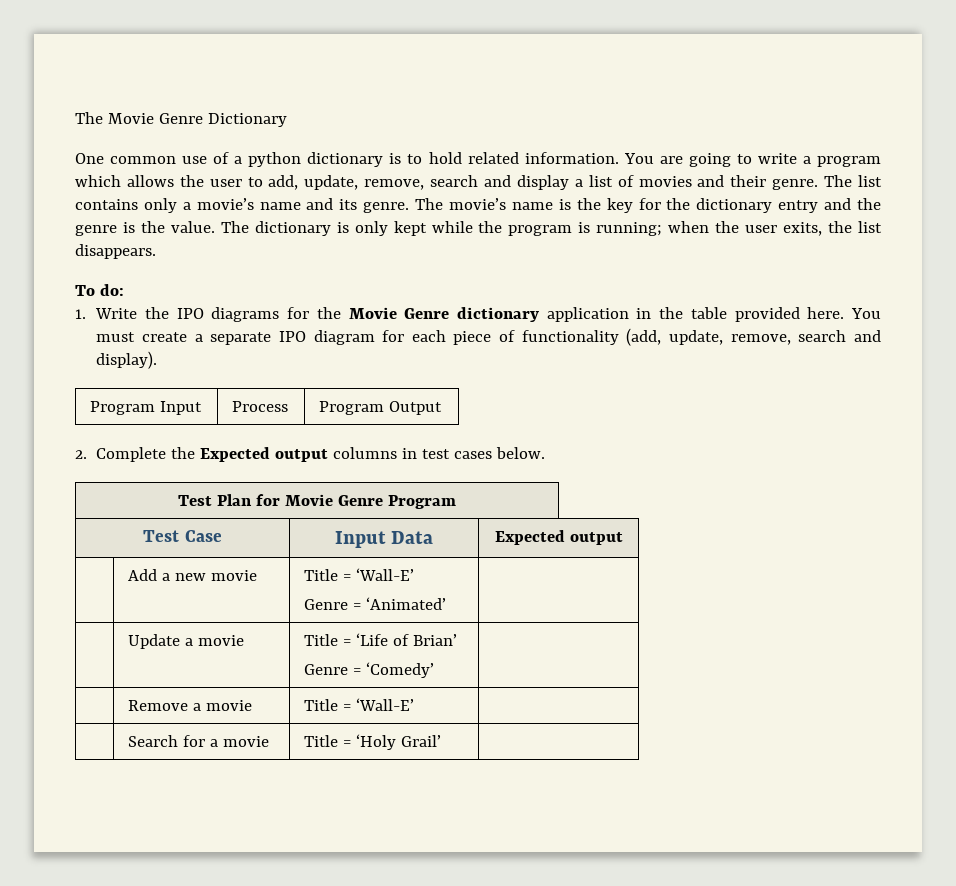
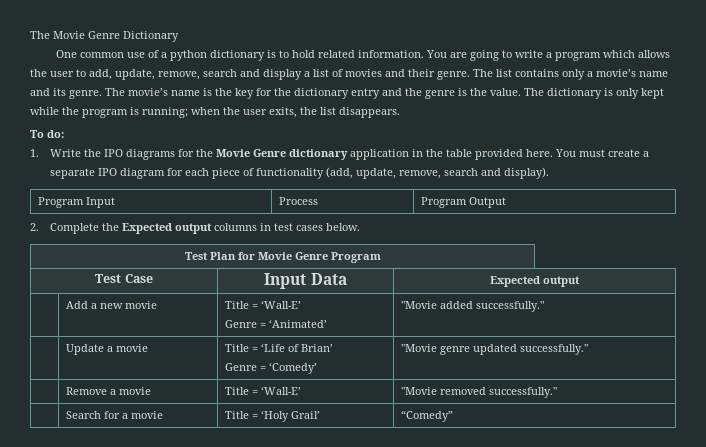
(446, 603) none -> [400,301,544,312] "Movie added successfully."
(434, 670) none -> [400,344,588,355] "Movie genre updated successfully."
(414, 704) none -> [400,387,557,398] "Movie removed successfully."
(441, 741) none -> [400,410,453,422] “Comedy”

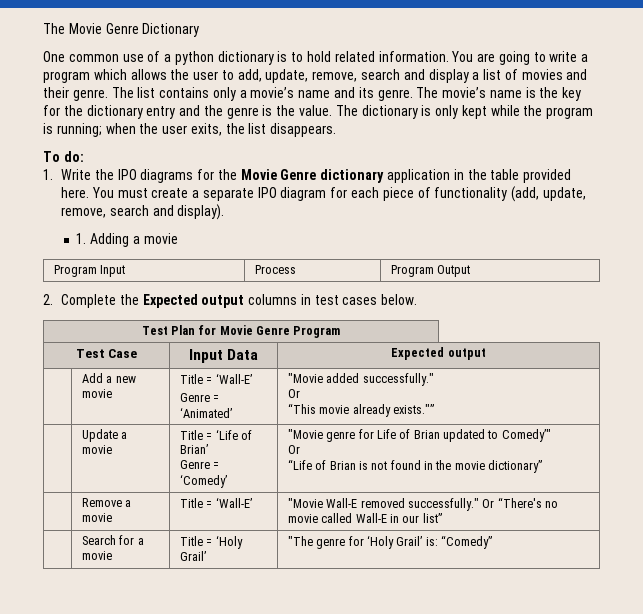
(549, 173) none -> [76,233,178,247] // 1. Adding a movie
(544, 306) none -> [287,389,300,398] [287,403,434,417] // Or // “This movie already exists."”
[472,344,588,355] updated successfully." -> [358,429,551,442] [287,445,300,454] [287,459,543,473] for Life of Brian updated to Comedy’" // Or // “Life of Brian is not found in the movie dictionary”
(437, 391) none -> [326,498,358,508] Wall-E
(557, 392) none -> [482,497,559,508] [287,513,442,523] Or “There's no movie called Wall-E in our list”
(320, 415) none -> [287,535,438,549] "The genre for ‘Holy Grail’ is:

